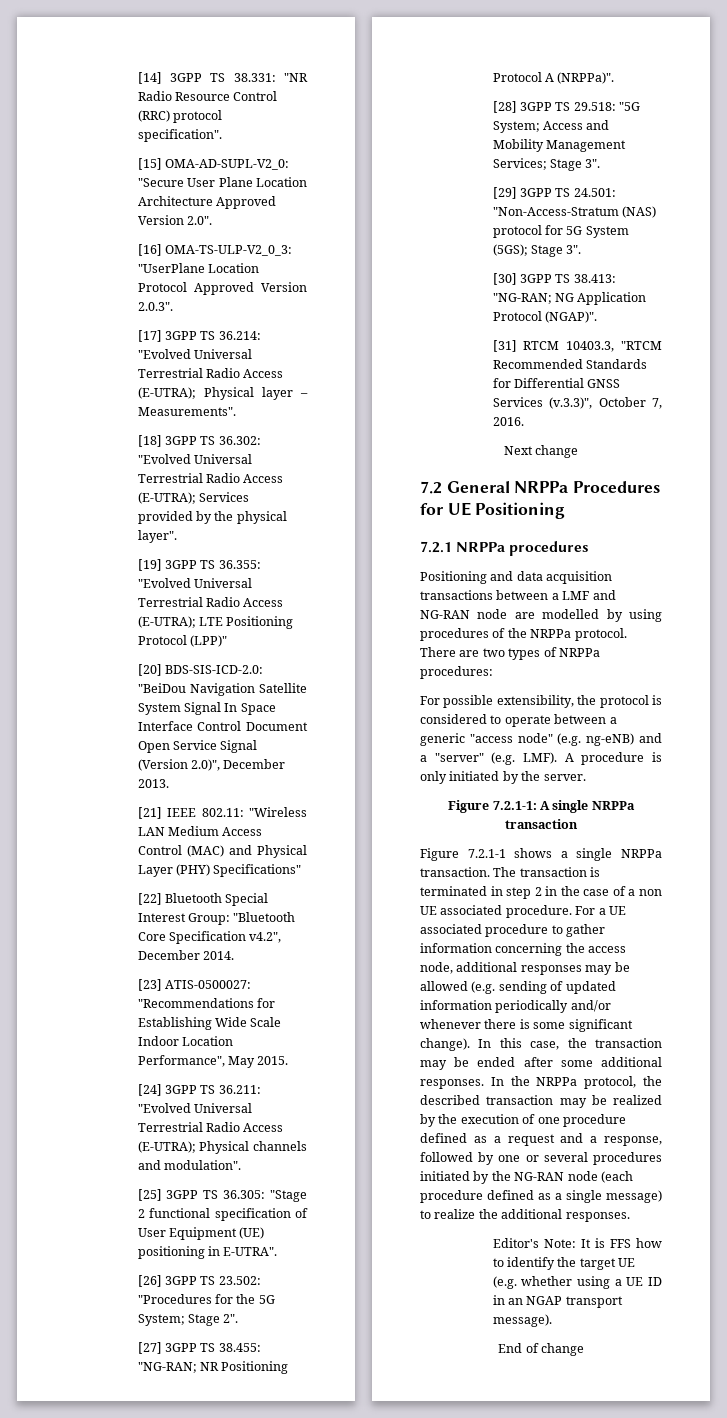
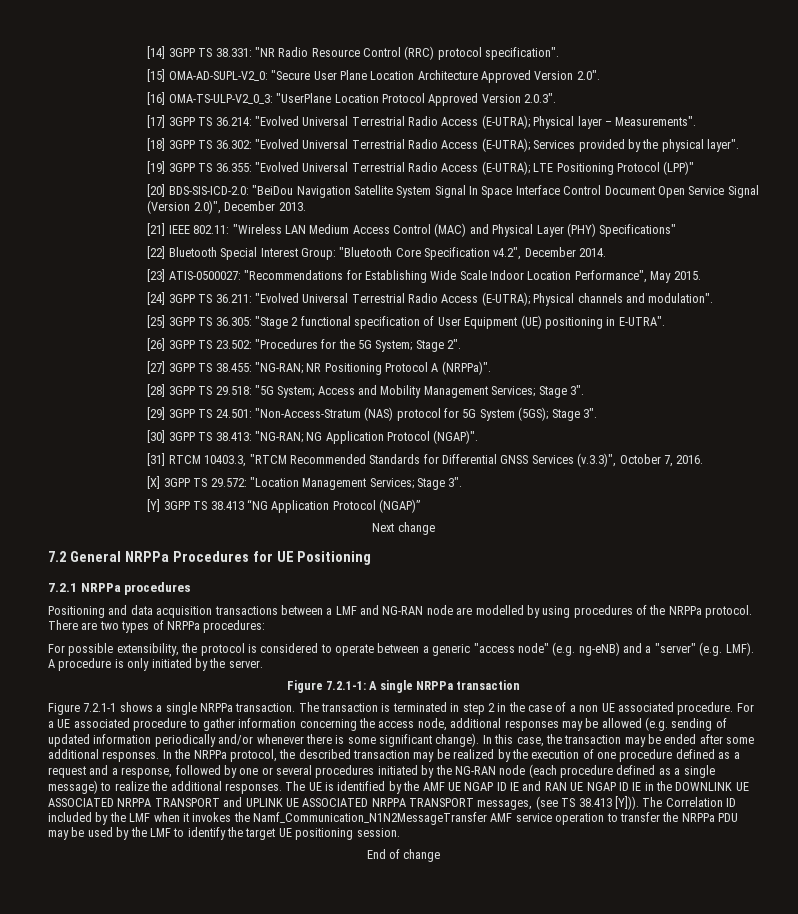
(524, 421) none -> [147,476,463,490] [147,499,421,513] // [X] 3GPP TS 29.572: "Location Management Services; Stage 3". // [Y] 3GPP TS 38.413 “NG Application Protocol (NGAP)”
[492,1238,662,1248] // Editor's Note: It is FFS how -> [285,781,749,794] [48,796,736,810] [48,812,738,825] [48,827,171,840] The UE is identified by the AMF UE NGAP ID IE and RAN UE NGAP ID IE in the DOWNLINK UE ASSOCIATED NRPPA TRANSPORT and UPLINK UE ASSOCIATED NRPPA TRANSPORT messages, (see TS 38.413 [Y])). The Correlation ID included by the LMF when it invokes the Namf_Communication_N1N2MessageTransfer AMF service operation to transfer the NRPPa PDU may be used by the LMF
[492,1276,662,1289] [492,1295,623,1308] [492,1314,552,1327] (e.g. whether using a UE ID in an NGAP transport message). -> [295,828,400,840] positioning session.

